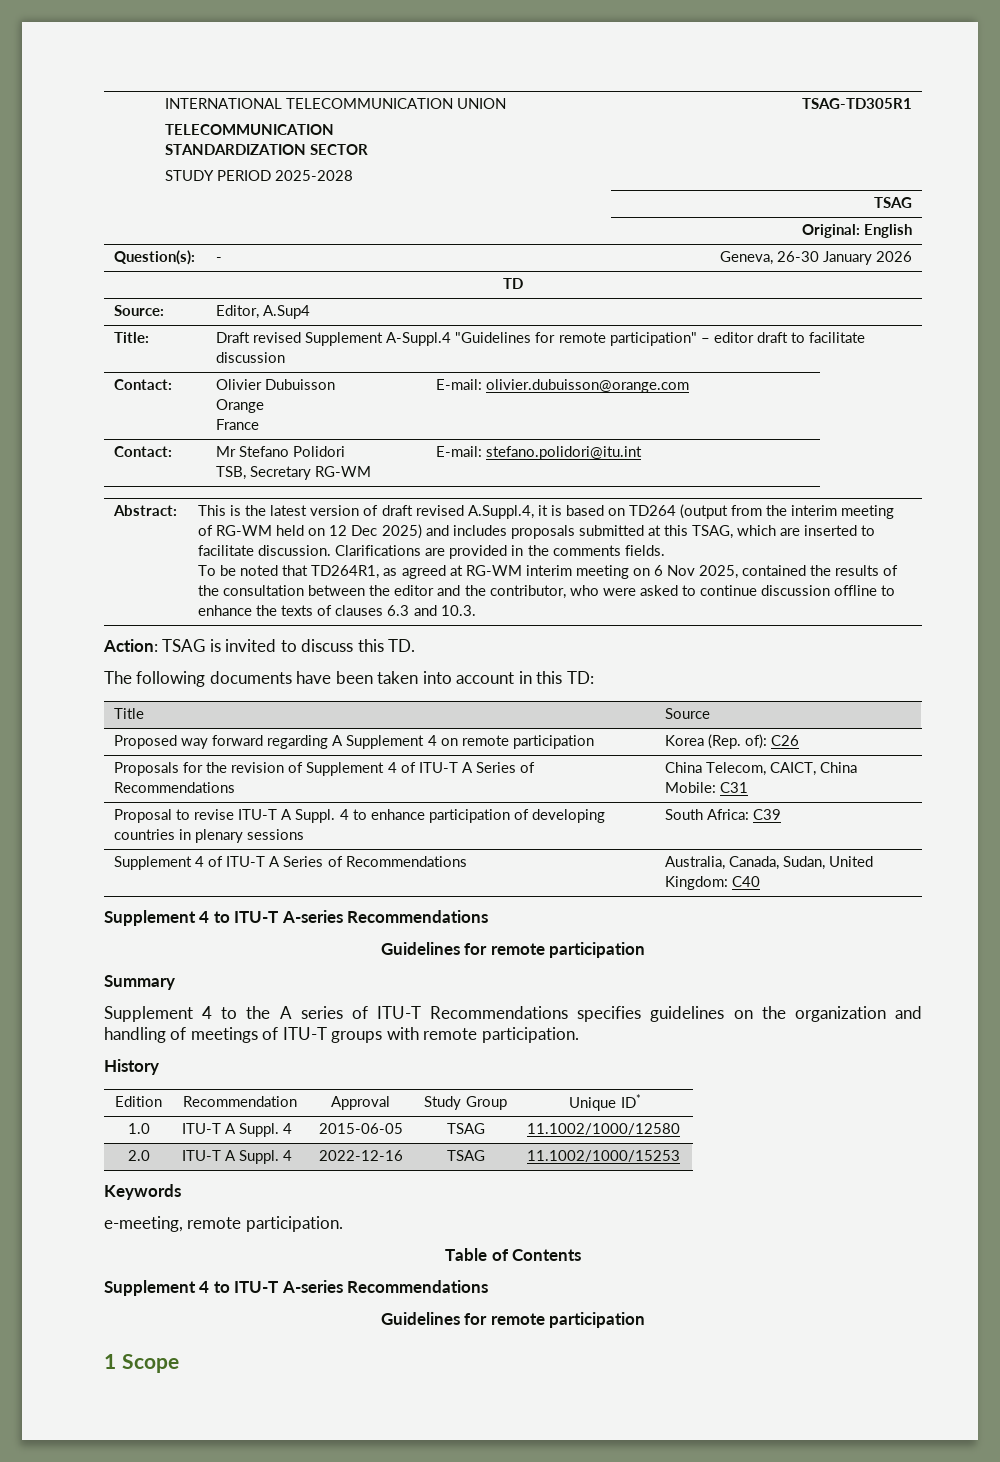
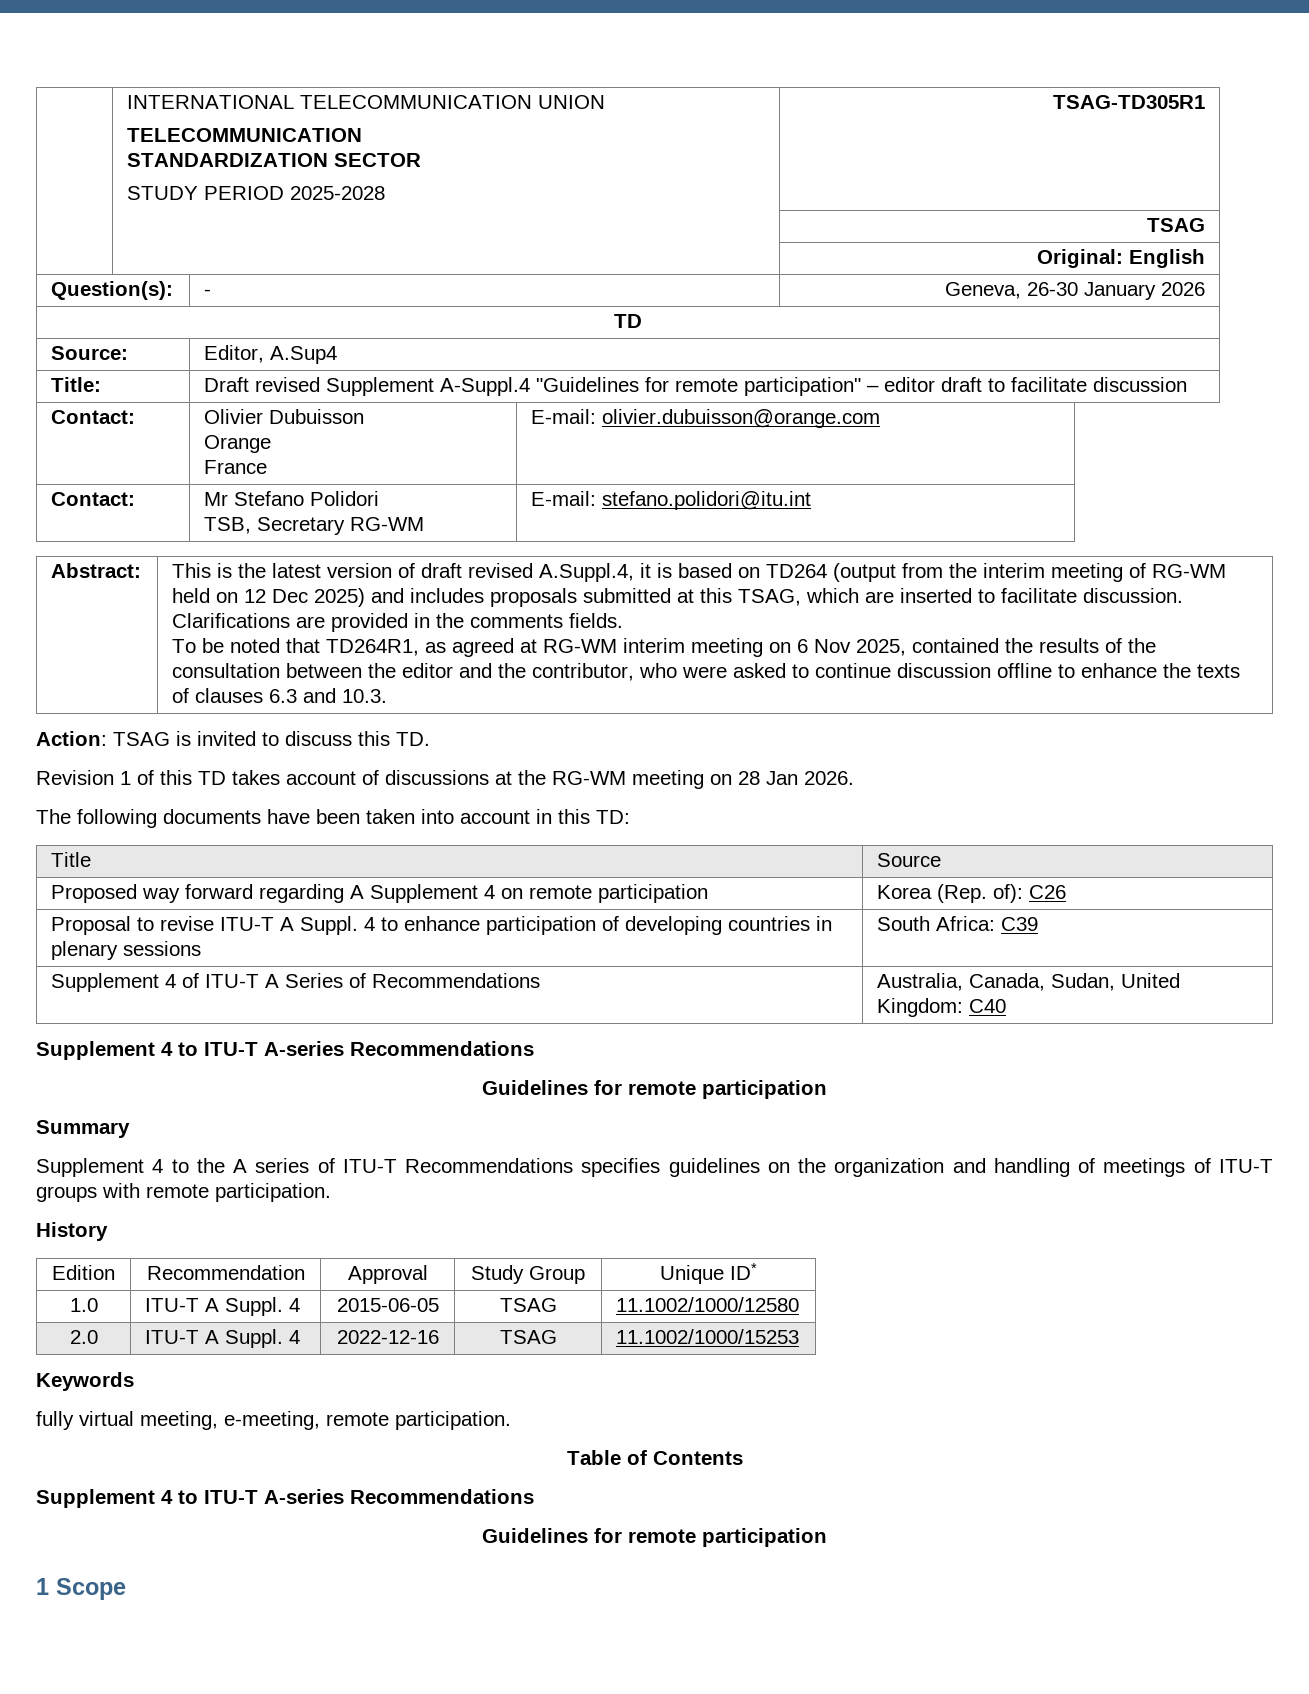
(416, 645) none -> [36,770,854,789] // Revision 1 of this TD takes account of discussions at the RG-WM meeting on 28 Jan 2026.
[114,762,535,776] [114,782,236,793] [665,762,858,776] [665,782,749,793] // Proposals for the revision of Supplement 4 of ITU-T A Series of Recommendations | China Telecom, CAICT, China Mobile: C31 -> (1067, 892) none
(181, 1192) none -> [36,1411,218,1430] fully virtual meeting,

